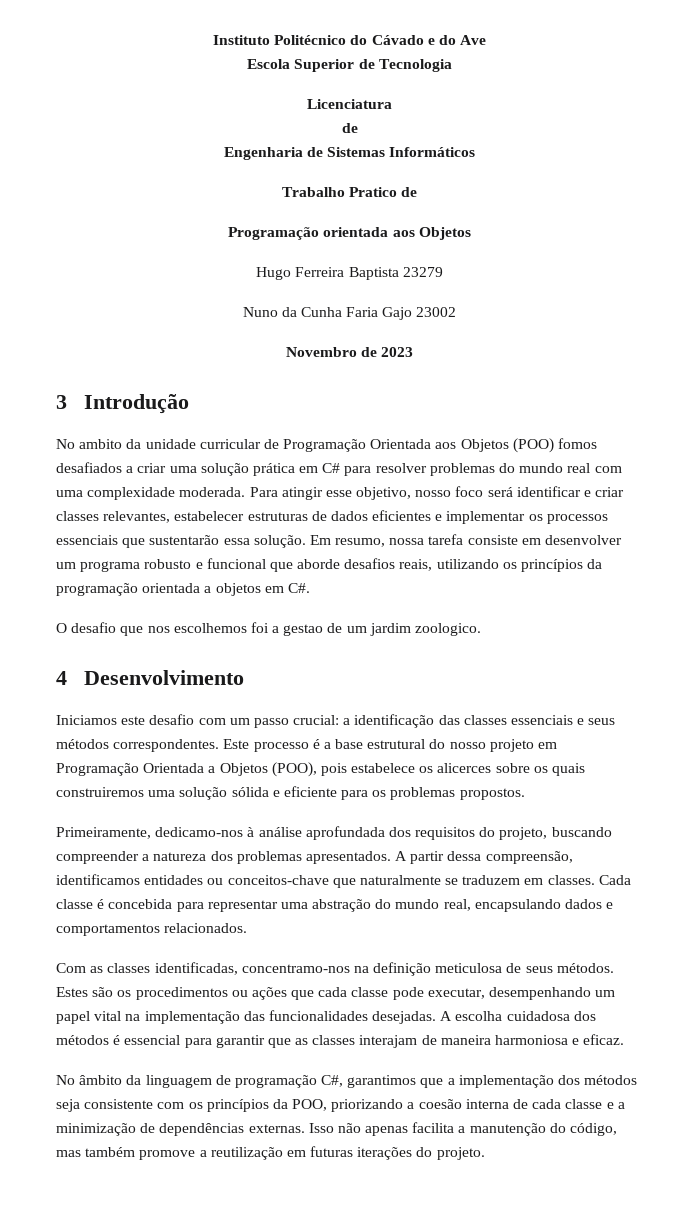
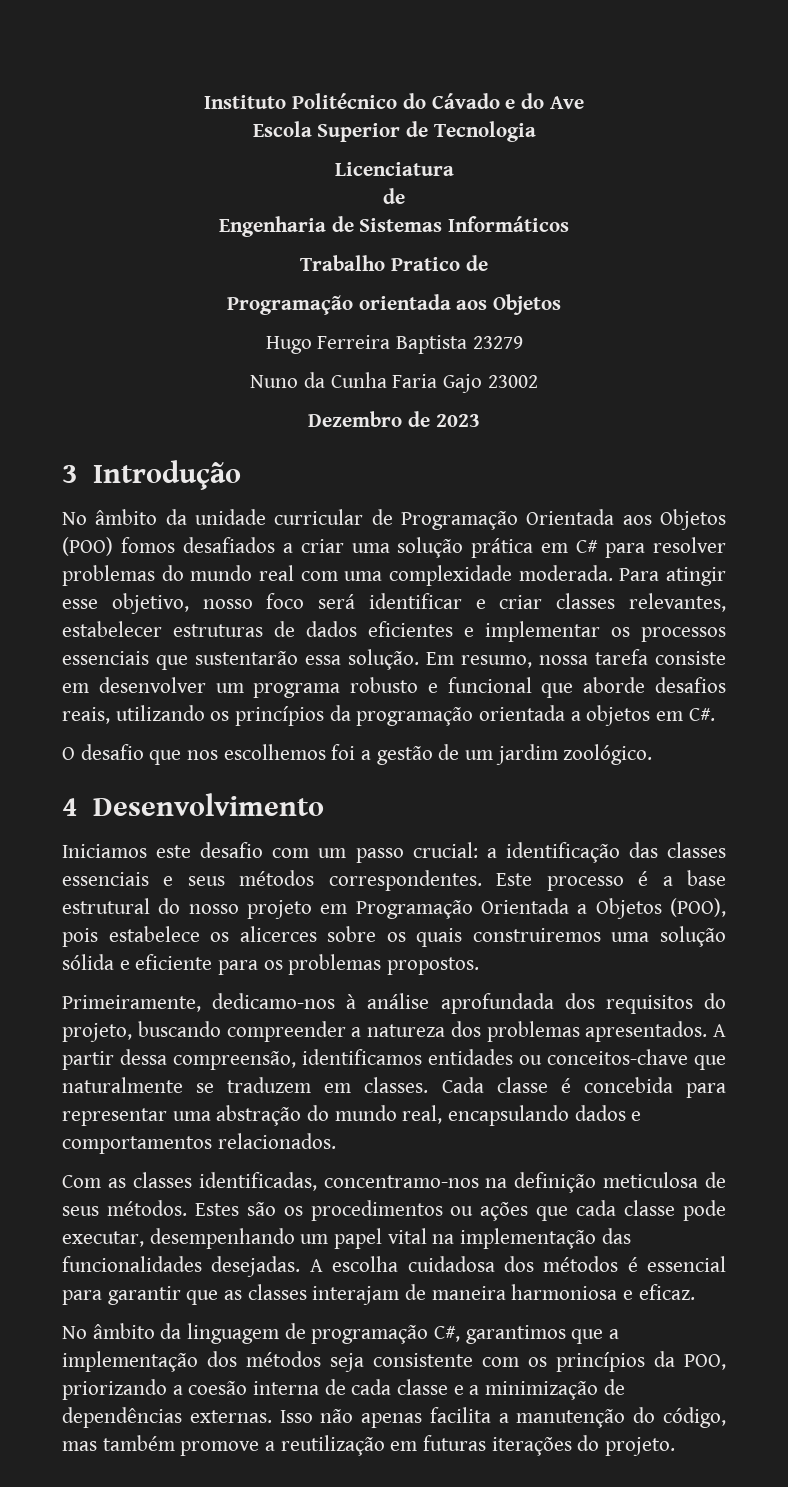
[285,347,357,357] Novembro -> [308,411,403,427] Dezembro
[79,439,123,449] ambito -> [95,509,158,525] âmbito
[283,624,324,636] gestao -> [376,746,433,765] gestão
[415,623,482,636] zoologico. -> [563,744,653,765] zoológico.

